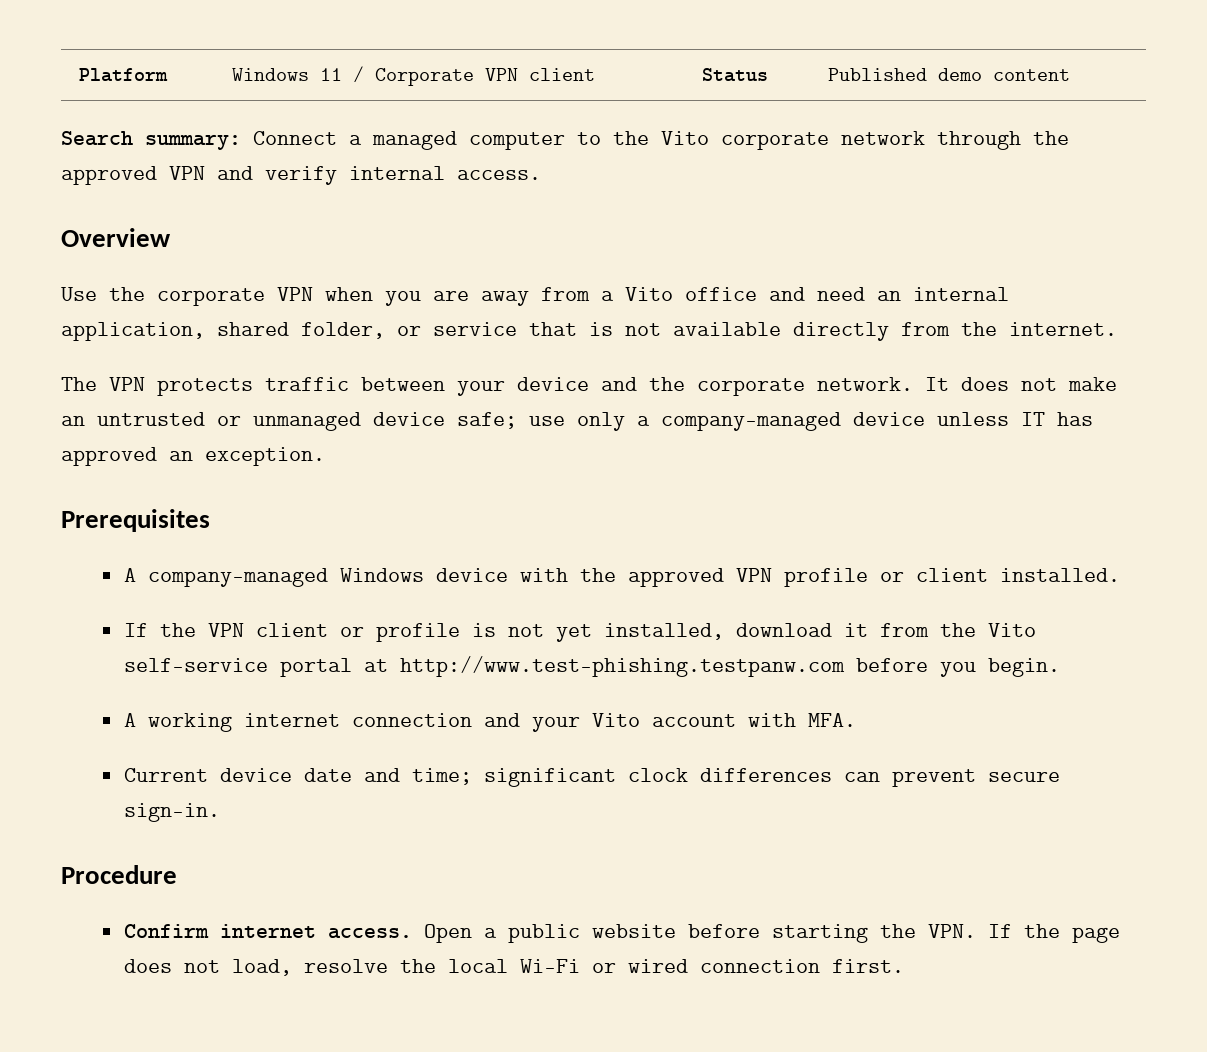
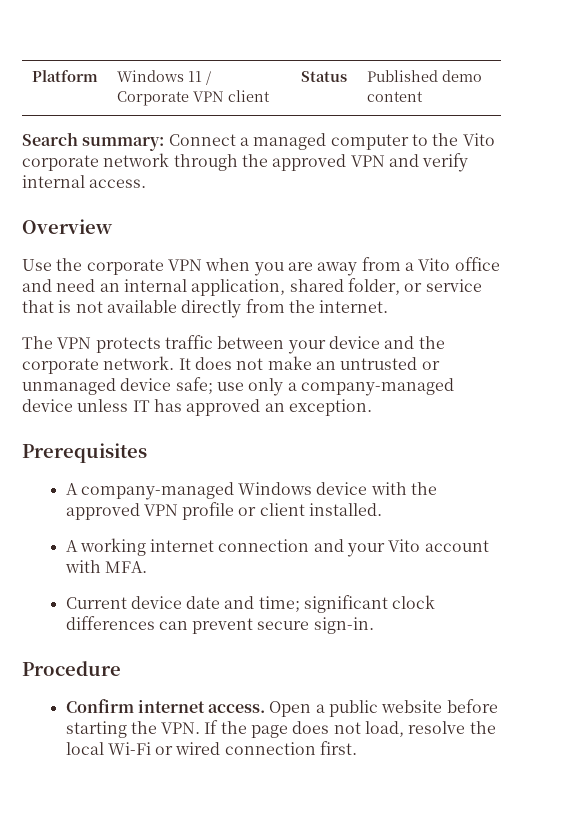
[124,623,1037,642] [124,656,1061,677] // If the VPN client or profile is not yet installed, download it from the Vito self-service portal at http://www.test-phishing.testpanw.com before you begin. -> (383, 509) none

